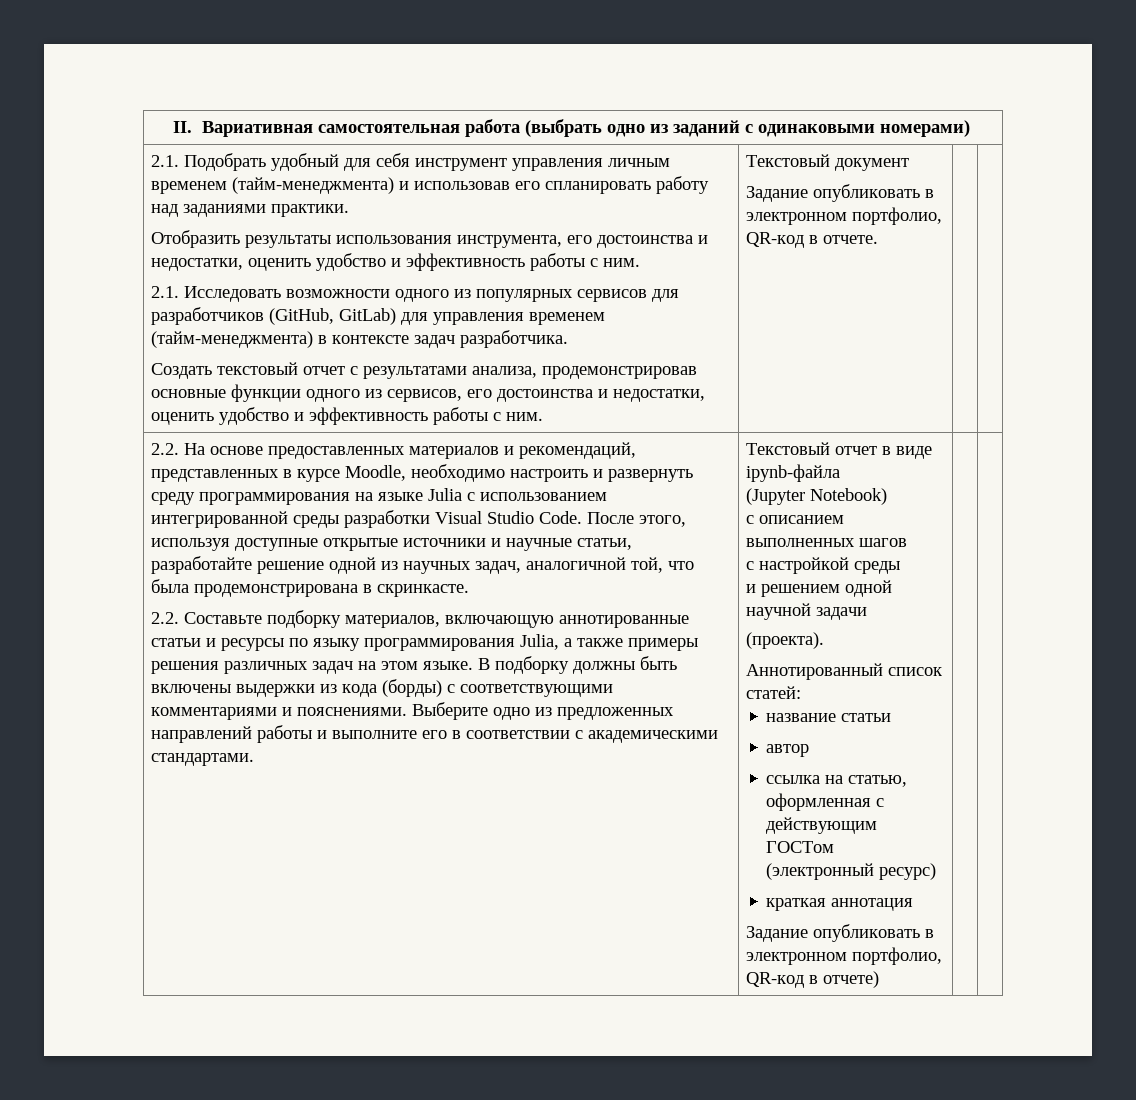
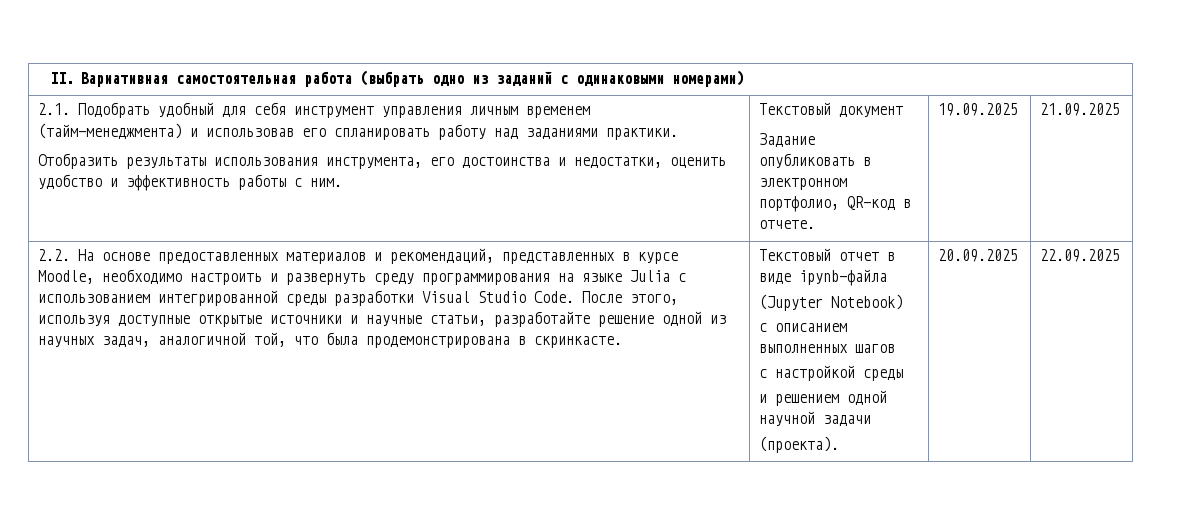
[151,286,680,302] [151,307,606,325] [151,330,569,348] [151,362,698,379] [151,384,706,402] [151,407,544,425] // 2.1. Исследовать возможности одного из популярных сервисов для разработчиков (GitHub, GitLab) для управления временем (тайм-менеджмента) в контексте задач разработчика. // Создать текстовый отчет с результатами анализа, продемонстрировав основные функции одного из сервисов, его достоинства и недостатки, оценить удобство и эффективность работы с ним. -> (343, 182) none
(879, 239) | -> [938,103,1019,116] [1040,103,1121,116] 19.09.2025 | 21.09.2025
[151,610,690,628] [151,634,699,651] [151,656,678,674] [151,679,614,697] [151,702,675,720] [151,725,719,743] [151,753,255,766] // 2.2. Составьте подборку материалов, включающую аннотированные статьи и ресурсы по языку программирования Julia, а также примеры решения различных задач на этом языке. В подборку должны быть включены выдержки из кода (борды) с соответствующими комментариями и пояснениями. Выберите одно из предложенных направлений работы и выполните его в соответствии с академическими стандартами. -> (623, 342) none
[746,663,943,680] [746,686,802,699] [766,713,892,722] [766,744,810,757] [766,775,908,787] [766,793,885,811] [766,817,878,834] [766,841,835,853] [766,863,937,880] [766,898,914,911] [746,924,935,942] [746,947,943,965] [746,971,880,988] // Аннотированный список статей: // название статьи // автор // ссылка на статью, оформленная с действующим ГОСТом (электронный ресурс) // краткая аннотация // Задание опубликовать в электронном портфолио, QR-код в отчете) | | -> [938,249,1019,262] [1040,249,1121,262] | 20.09.2025 | 22.09.2025

